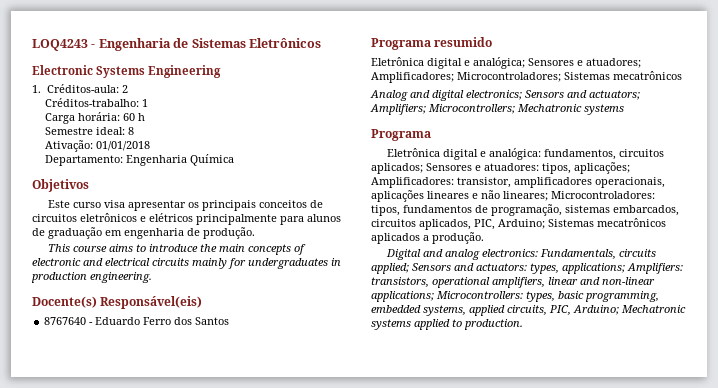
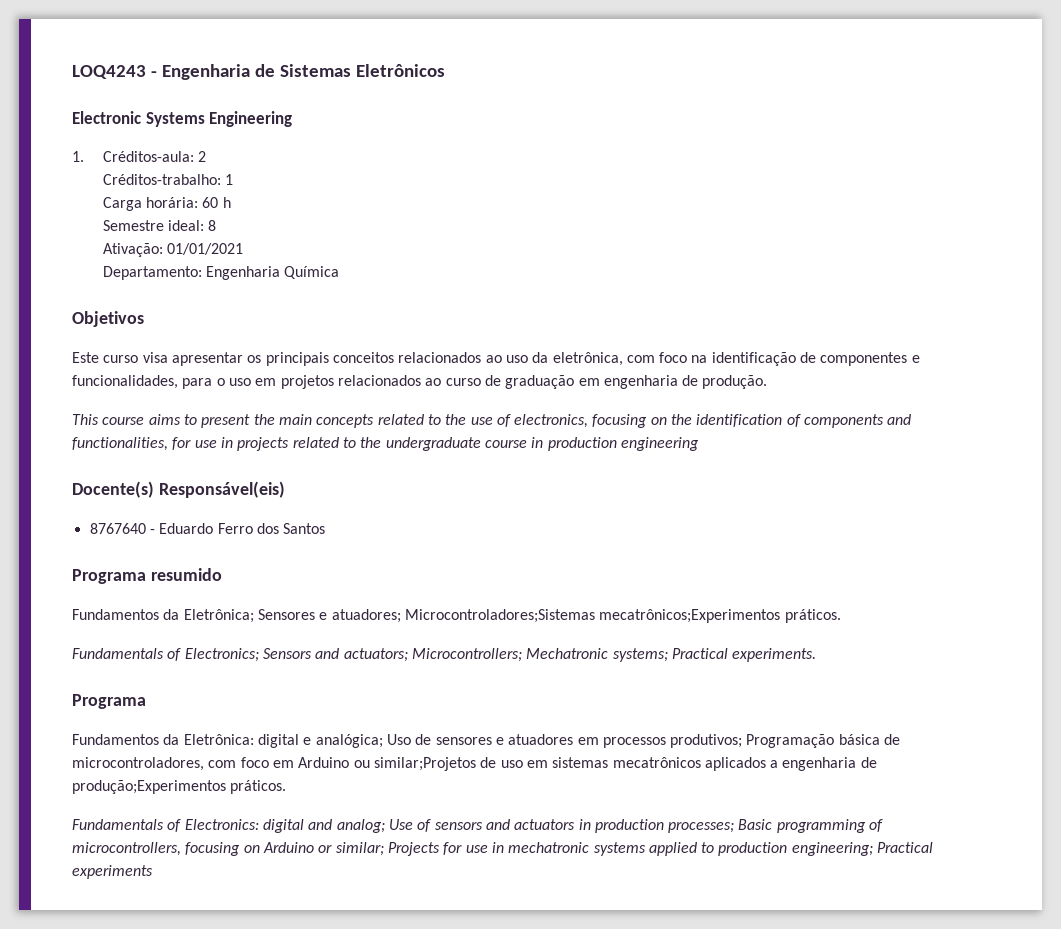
[95,141,150,151] 01/01/2018 -> [167,243,244,255] 01/01/2021
[310,200,324,208] [32,213,341,225] de circuitos eletrônicos e elétricos principalmente para alunos -> [398,352,920,366] [72,375,481,389] relacionados ao uso da eletrônica, com foco na identificação de componentes e funcionalidades, para o uso em projetos relacionados ao curso
[149,244,199,252] introduce -> [201,414,251,428] present
[294,244,307,255] [32,258,341,269] [31,272,152,283] of electronic and electrical circuits mainly for undergraduates in production engineering. -> [377,414,912,428] [72,437,699,451] related to the use of electronics, focusing on the identification of components and functionalities, for use in projects related to the undergraduate course in production engineering
[371,57,641,69] [371,71,682,83] [370,90,640,101] [370,104,624,115] [371,129,431,141] [387,148,665,160] [371,162,630,174] [371,177,665,188] [371,190,655,202] [371,204,679,216] [371,218,666,230] [371,232,484,244] [386,249,657,260] [371,263,683,274] [371,277,655,288] [371,291,659,302] [371,305,686,316] [371,319,523,330] Eletrônica digital e analógica; Sensores e atuadores; Amplificadores; Microcontroladores; Sistemas mecatrônicos // Analog and digital electronics; Sensors and actuators; Amplifiers; Microcontrollers; Mechatronic systems // Programa // Eletrônica digital e analógica: fundamentos, circuitos aplicados; Sensores e atuadores: tipos, aplicações; Amplificadores: transistor, amplificadores operacionais, aplicações lineares e não lineares; Microcontroladores: tipos, fundamentos de programação, sistemas embarcados, circuitos aplicados, PIC, Arduino; Sistemas mecatrônicos aplicados a produção. // Digital and analog electronics: Fundamentals, circuits applied; Sensors and actuators: types, applications; Amplifiers: transistors, operational amplifiers, linear and non-linear applications; Microcontrollers: types, basic programming, embedded systems, applied circuits, PIC, Arduino; Mechatronic systems applied to production. -> [72,609,841,623] [72,648,817,662] [72,694,146,709] [72,734,901,748] [72,757,877,771] [72,780,287,794] [72,819,884,833] [72,842,934,856] [72,865,153,879] Fundamentos da Eletrônica; Sensores e atuadores; Microcontroladores;Sistemas mecatrônicos;Experimentos práticos. // Fundamentals of Electronics; Sensors and actuators; Microcontrollers; Mechatronic systems; Practical experiments. // Programa // Fundamentos da Eletrônica: digital e analógica; Uso de sensores e atuadores em processos produtivos; Programação básica de microcontroladores, com foco em Arduino ou similar;Projetos de uso em sistemas mecatrônicos aplicados a engenharia de produção;Experimentos práticos. // Fundamentals of Electronics: digital and analog; Use of sensors and actuators in production processes; Basic programming of microcontrollers, focusing on Arduino or similar; Projects for use in mechatronic systems applied to production engineering; Practical experiments

